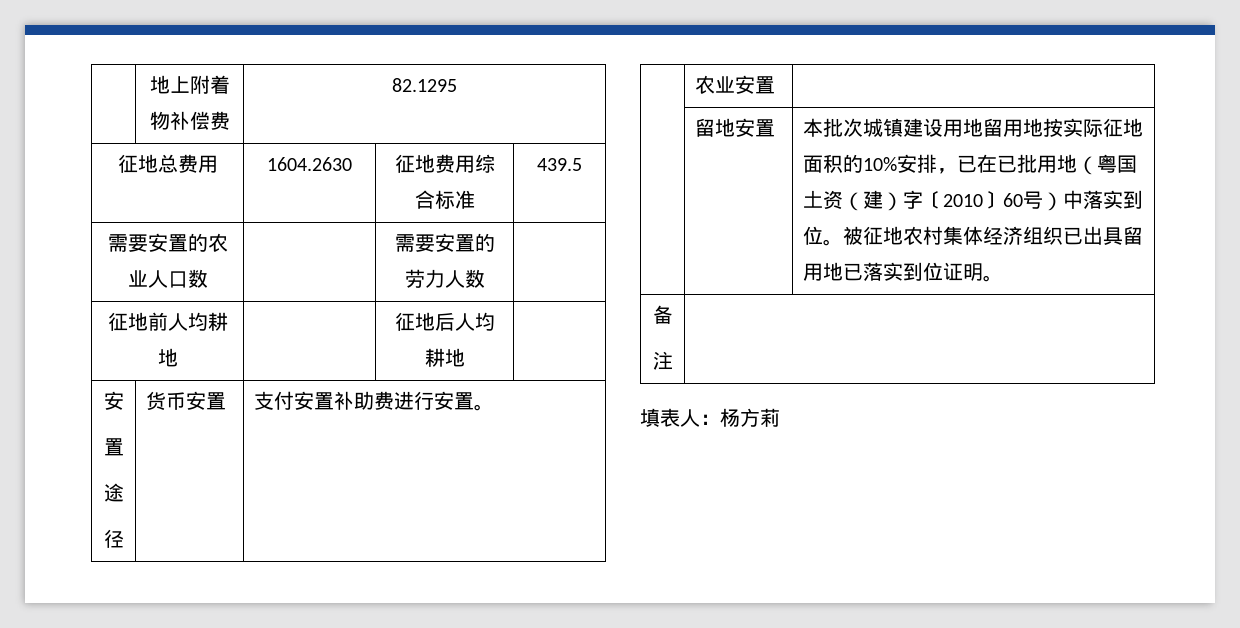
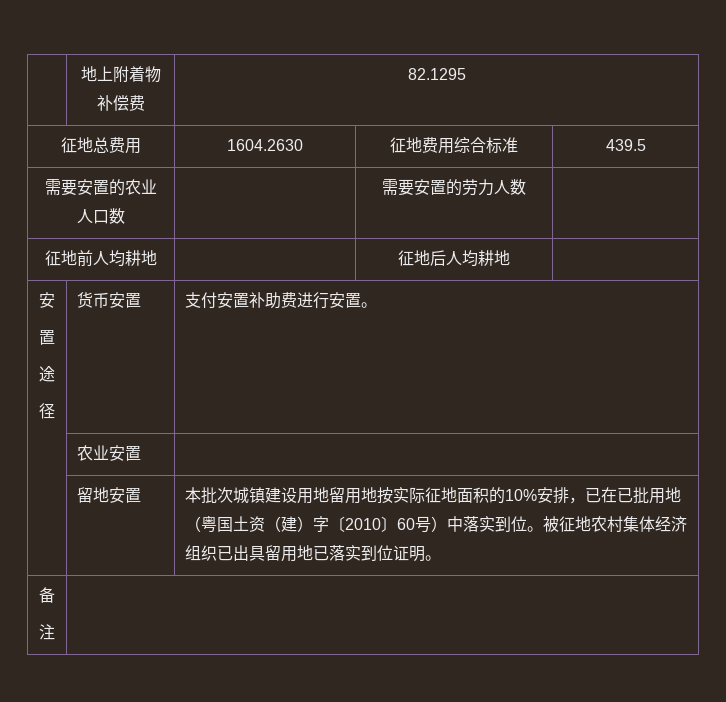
[640,408,780,427] // 填表人：杨方莉 -> (55, 632) none

